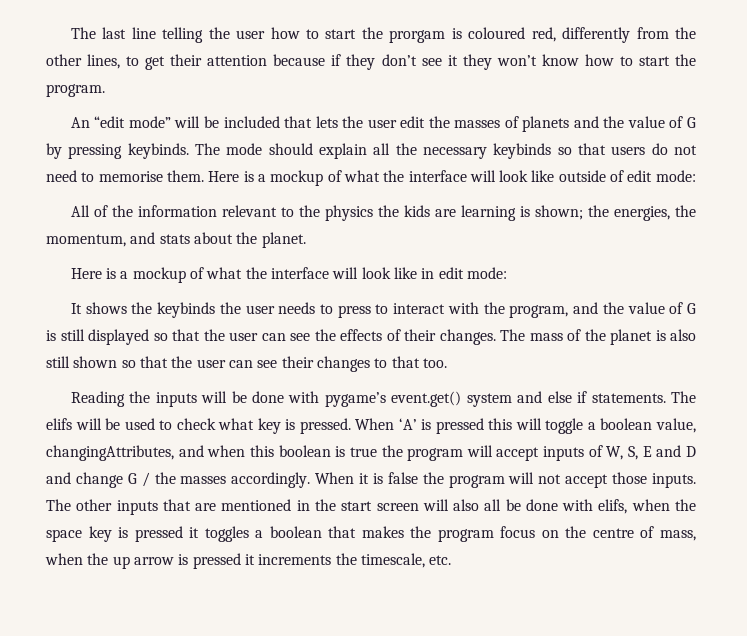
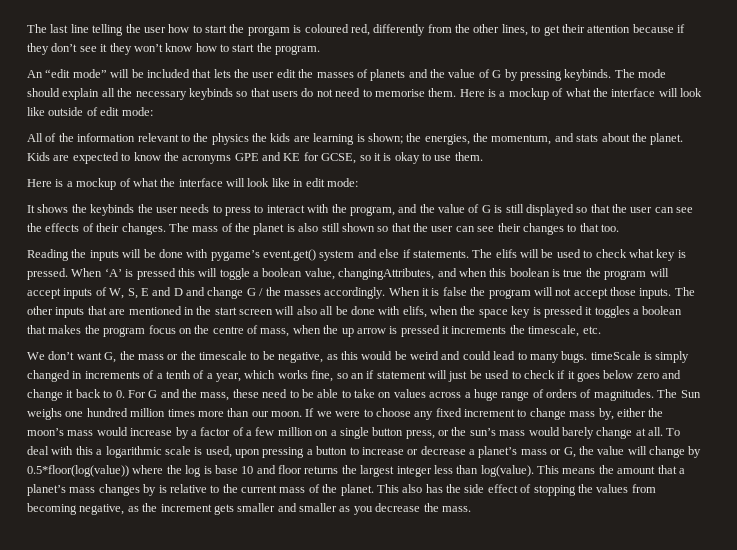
(306, 240) none -> [27,152,483,164] Kids are expected to know the acronyms GPE and KE for GCSE, so it is okay to use them.
(452, 560) none -> [27,351,690,363] [27,370,682,382] [27,389,701,401] [27,408,664,420] [27,427,681,439] [27,446,702,458] [27,465,685,477] [27,484,656,496] [27,503,471,515] // We don’t want G, the mass or the timescale to be negative, as this would be weird and could lead to many bugs. timeScale is simply changed in increments of a tenth of a year, which works fine, so an if statement will just be used to check if it goes below zero and change it back to 0. For G and the mass, these need to be able to take on values across a huge range of orders of magnitudes. The Sun weighs one hundred million times more than our moon. If we were to choose any fixed increment to change mass by, either the moon’s mass would increase by a factor of a few million on a single button press, or the sun’s mass would barely change at all. To deal with this a logarithmic scale is used, upon pressing a button to increase or decrease a planet’s mass or G, the value will change by 0.5*floor(log(value)) where the log is base 10 and floor returns the largest integer less than log(value). This means the amount that a planet’s mass changes by is relative to the current mass of the planet. This also has the side effect of stopping the values from becoming negative, as the increment gets smaller and smaller as you decrease the mass.

